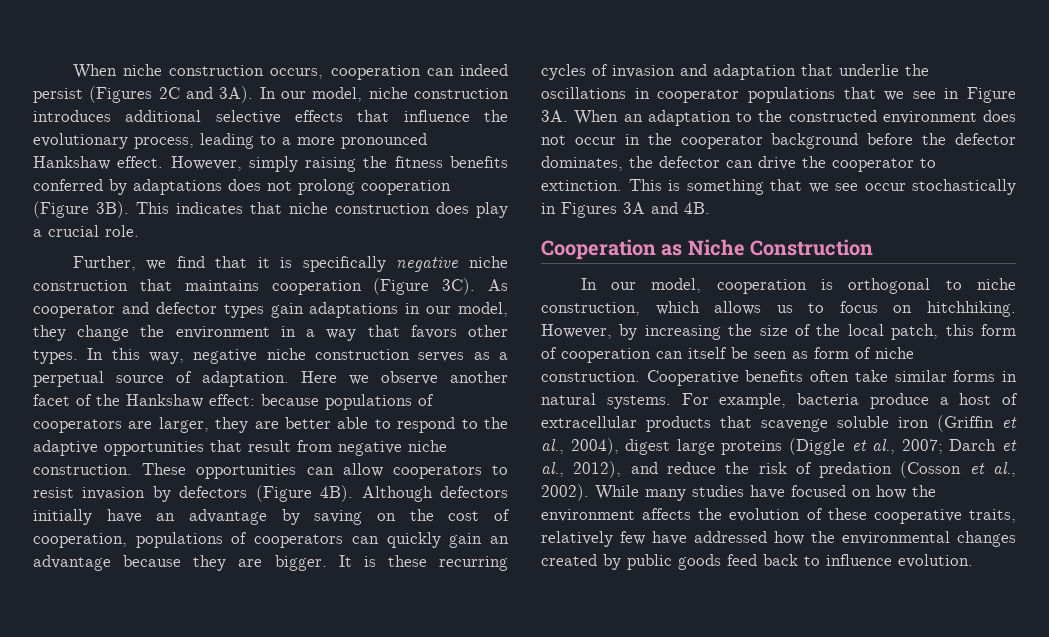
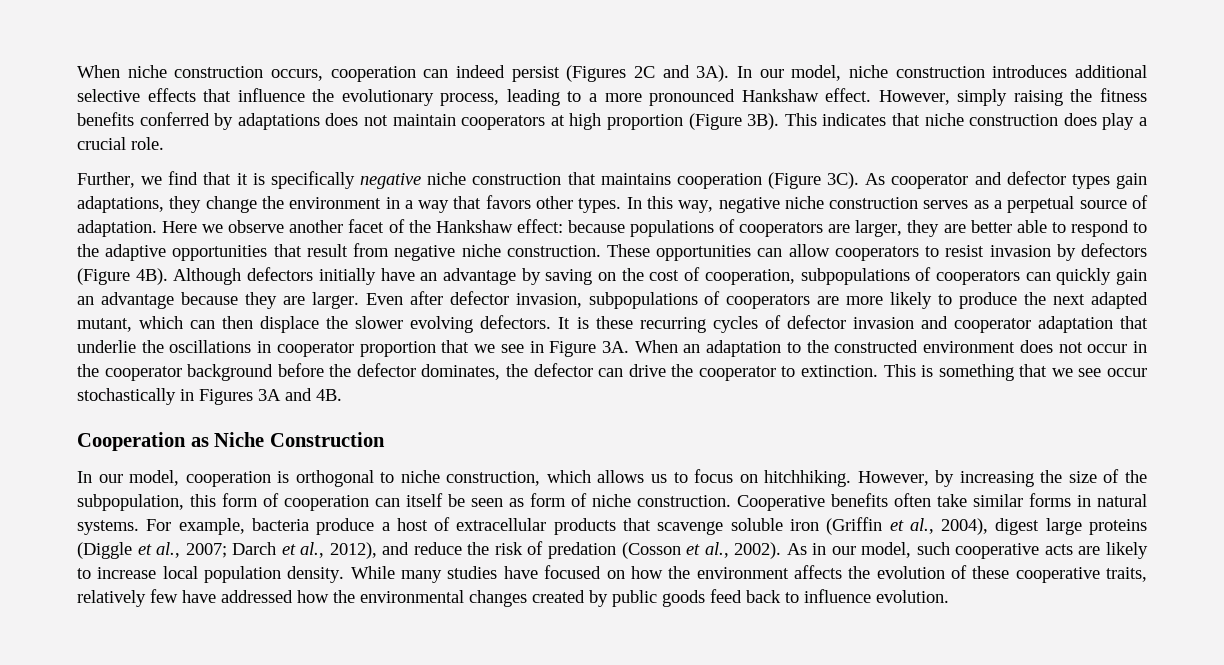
[298,179,451,195] prolong cooperation -> [392,113,684,130] maintain cooperators at high proportion
[309,302,508,318] adaptations in our model, -> [77,196,164,213] adaptations,
[135,532,223,548] populations -> [800,268,910,285] subpopulations
[274,555,327,571] bigger. -> [311,291,1149,309] [77,315,552,333] larger. Even after defector invasion, subpopulations of cooperators are more likely to produce the next adapted mutant, which can then displace the slower evolving defectors.
(608, 70) none -> [786,315,846,329] defector
(707, 70) none -> [953,318,1031,333] cooperator
[747,87,835,103] populations -> [359,341,436,357] proportion
[847,324,939,340] local patch, -> [77,494,184,511] subpopulation,
(589, 492) none -> [786,542,1149,559] [77,566,345,583] As in our model, such cooperative acts are likely to increase local population density.

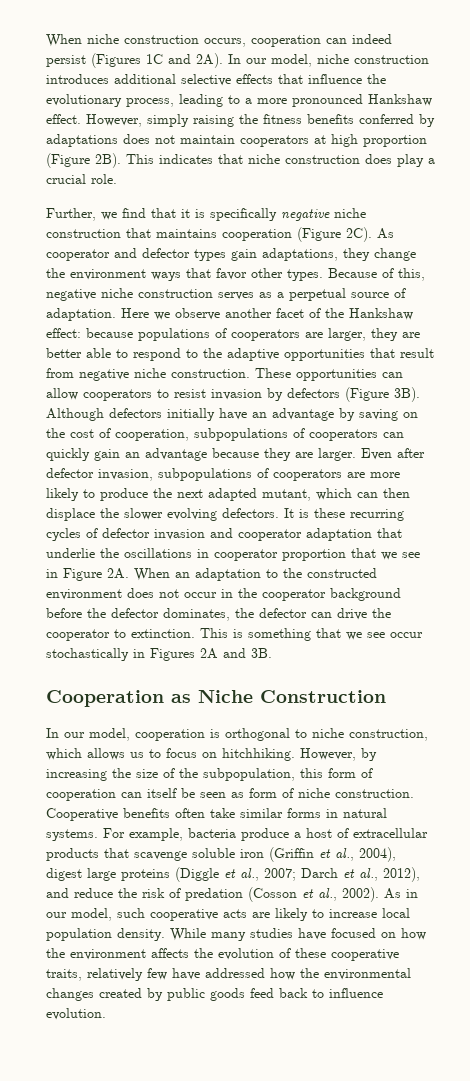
[634,65,730,82] 2C and 3A). -> [146,53,223,68] 1C and 2A).
[747,113,780,130] 3B). -> [95,153,121,168] 2B).
[827,172,860,189] 3C). -> [346,227,372,242] 2C).
[385,195,714,213] in a way that favors other types. In this way, -> [151,268,425,281] ways that favor other types. Because of this,
[135,268,168,285] 4B). -> [394,387,420,402] 3B).
[602,341,630,353] 3A. -> [107,568,129,579] 2A.
[258,388,342,401] 3A and 4B. -> [200,648,272,659] 2A and 3B.

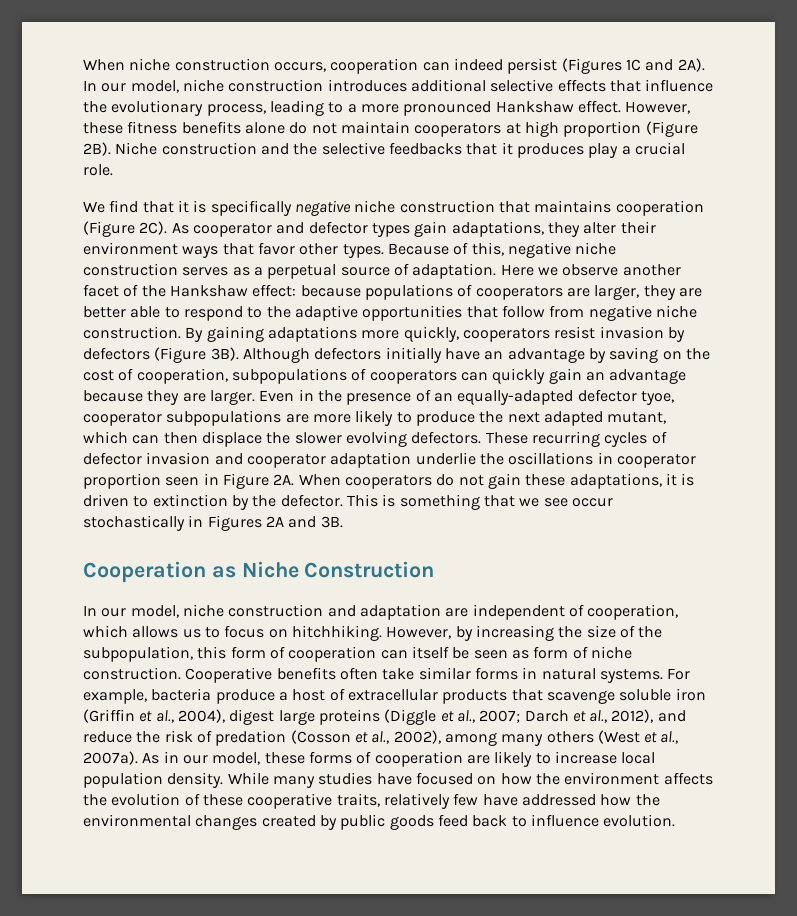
[147,114,435,127] [46,134,150,147] simply raising the fitness benefits conferred by adaptations does -> [83,121,308,134] these fitness benefits alone do
[126,154,392,164] This indicates that niche construction does -> [115,142,584,158] Niche construction and the selective feedbacks that it produces
[46,208,117,221] Further, we -> [83,201,105,213] We
[374,248,416,261] [46,268,65,278] change the -> [583,221,656,234] alter their
[400,348,434,358] result -> [501,305,545,318] follow
[255,368,403,381] [46,388,169,401] These opportunities can allow cooperators to -> [185,326,550,342] By gaining adaptations more quickly, cooperators
[397,448,425,458] [46,468,342,481] after defector invasion, subpopulations of cooperators -> [298,389,674,405] [83,410,282,426] in the presence of an equally-adapted defector tyoe, cooperator subpopulations
[284,508,345,518] It is these -> [485,432,528,444] These
[377,528,402,538] that -> (412, 460) none
[351,548,420,560] that we see -> [165,477,200,486] seen
[175,568,377,581] [46,588,401,601] [46,608,391,621] [46,629,195,641] an adaptation to the constructed environment does not occur in the cooperator background before the defector dominates, the defector can drive the cooperator to extinction. -> [344,473,695,489] [83,494,343,510] cooperators do not gain these adaptations, it is driven to extinction by the defector.
[135,728,428,741] cooperation is orthogonal to niche construction, -> [182,604,679,620] niche construction and adaptation are independent of cooperation,
[342,887,418,902] [46,908,247,921] 2002). As in our model, such cooperative acts -> [393,730,679,746] [83,751,463,767] 2002), among many others (West et al., 2007a). As in our model, these forms of cooperation

